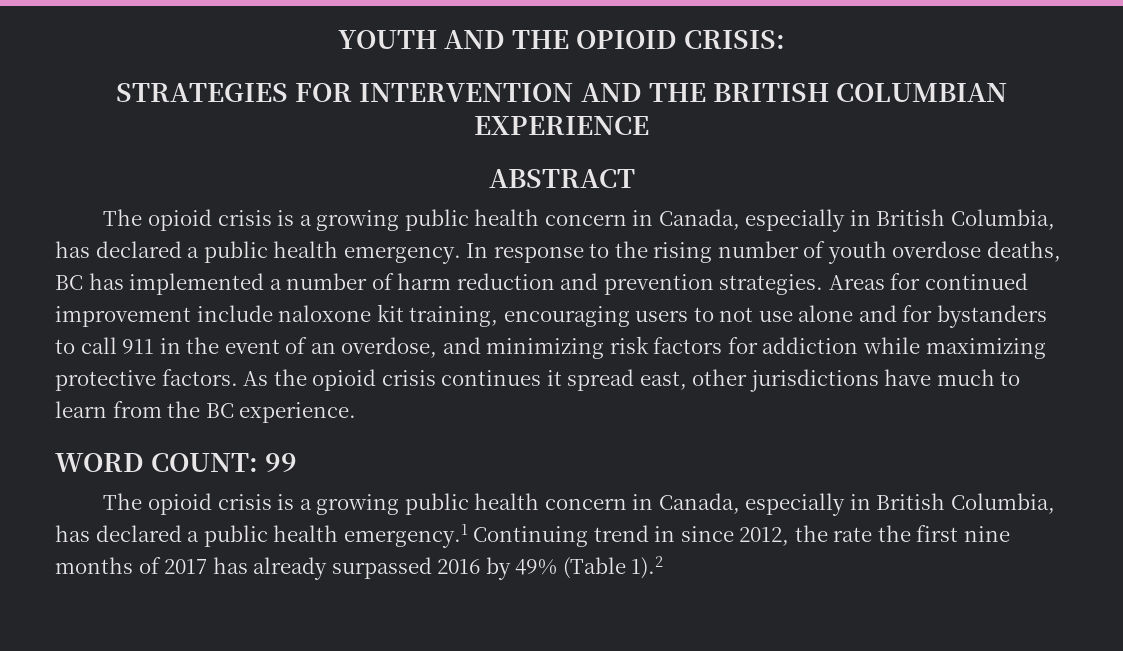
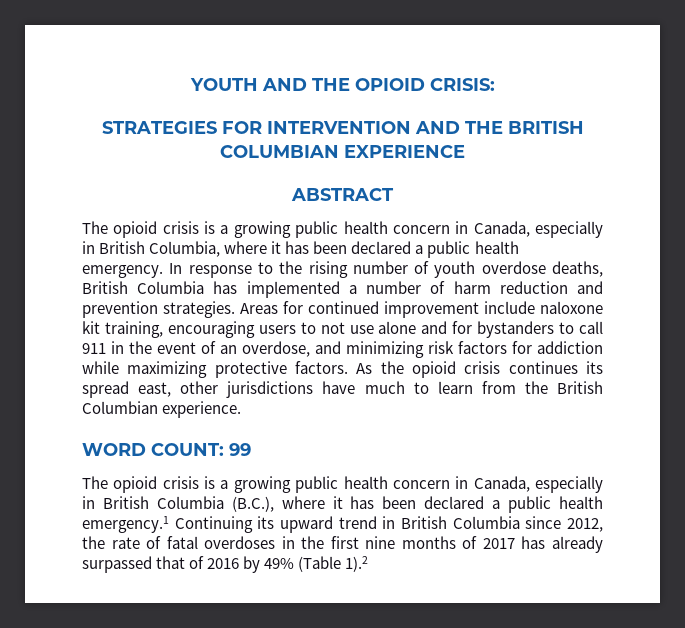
[55,241,90,258] has -> [224,241,348,254] where it has been
[55,275,83,290] BC -> [82,281,205,294] British Columbia
[546,370,562,386] it -> [585,361,603,374] its
[205,403,234,418] BC -> [557,381,604,394] [82,401,158,414] British Columbian
[950,493,1055,514] [55,525,90,542] Columbia, has -> [156,496,417,512] Columbia (B.C.), where it has been
[593,525,873,546] trend in since 2012, the rate -> [257,516,604,533] [82,536,295,549] its upward trend in British Columbia since 2012, the rate of fatal overdoses in
(432, 568) none -> [156,556,205,569] that of

